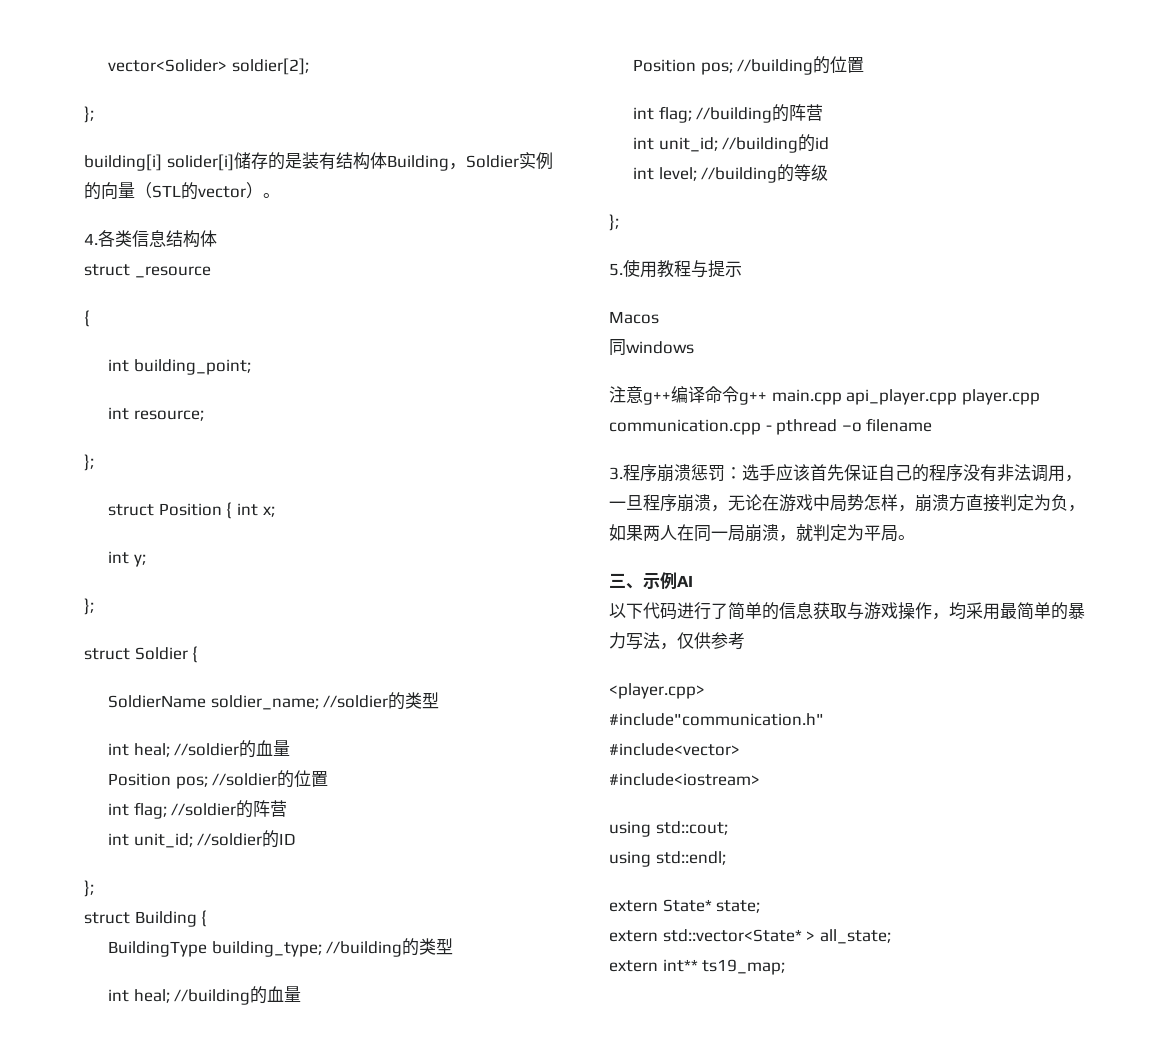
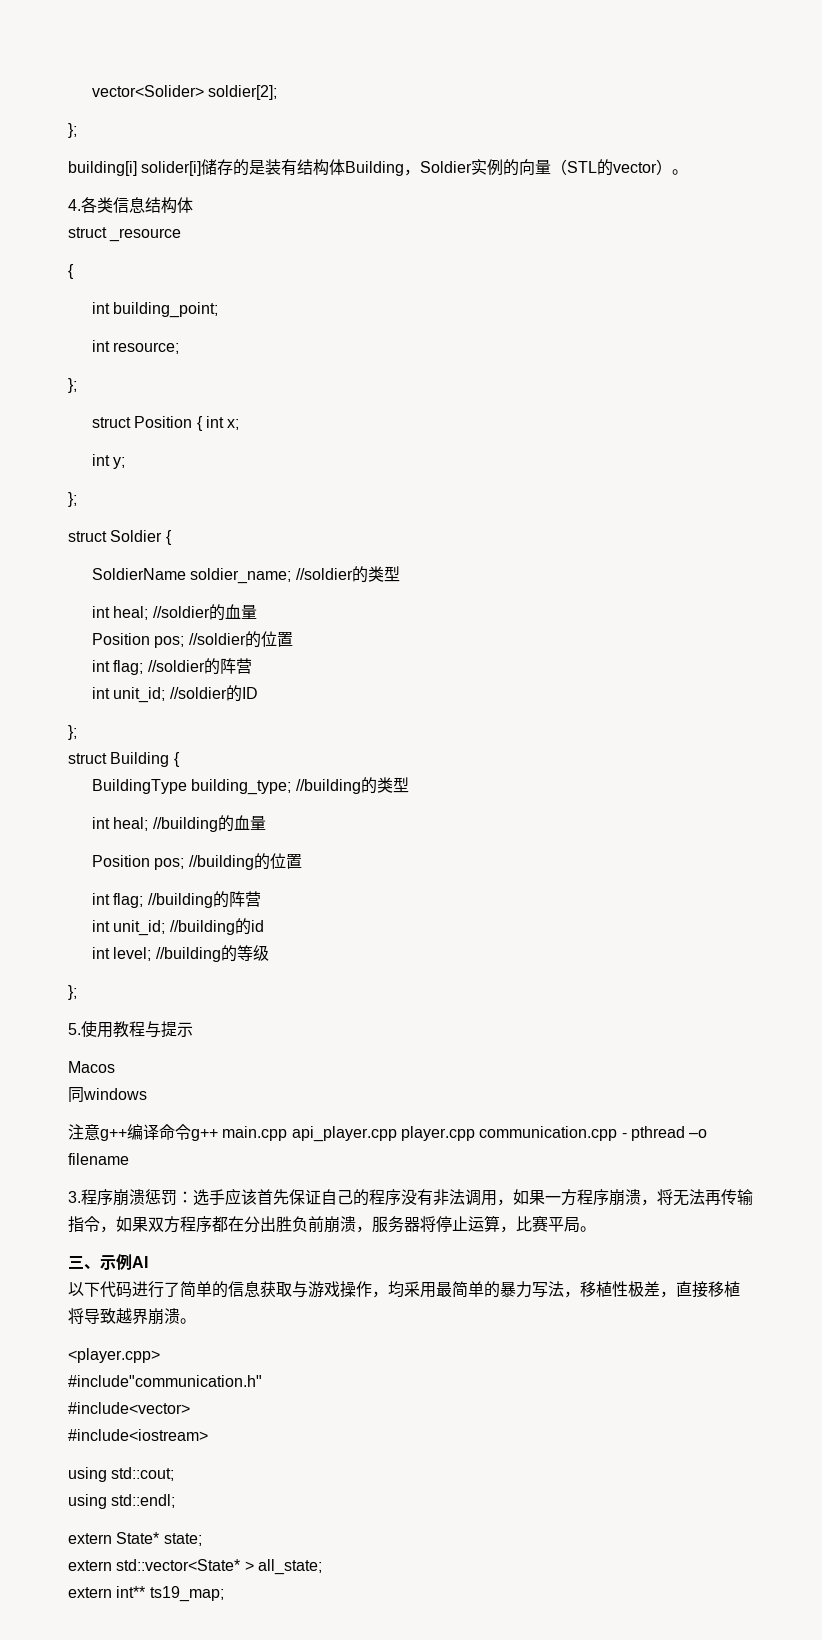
[609,495,643,510] 一旦 -> [513,1189,577,1206] 如果一方
[728,494,1085,512] [609,524,864,542] 无论在游戏中局势怎样，崩溃方直接判定为负，如果两人在同一局崩溃，就判定为 -> [657,1189,753,1206] [68,1215,548,1233] 将无法再传输指令，如果双方程序都在分出胜负前崩溃，服务器将停止运算，比赛
[677,632,745,650] 仅供参考 -> [580,1281,740,1298] [68,1308,196,1325] 移植性极差，直接移植将导致越界崩溃。

